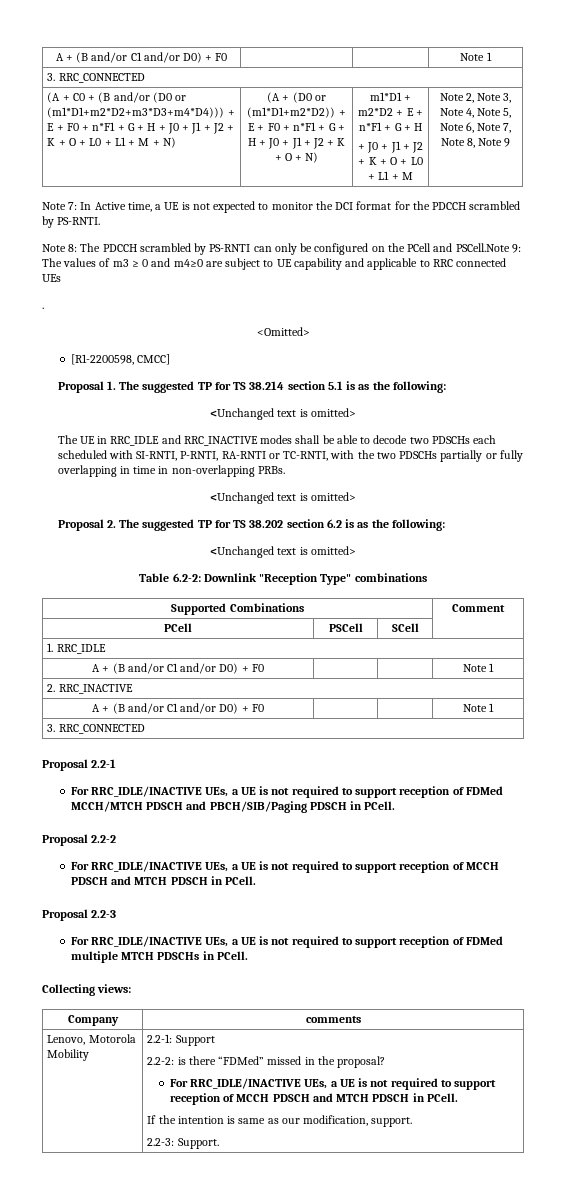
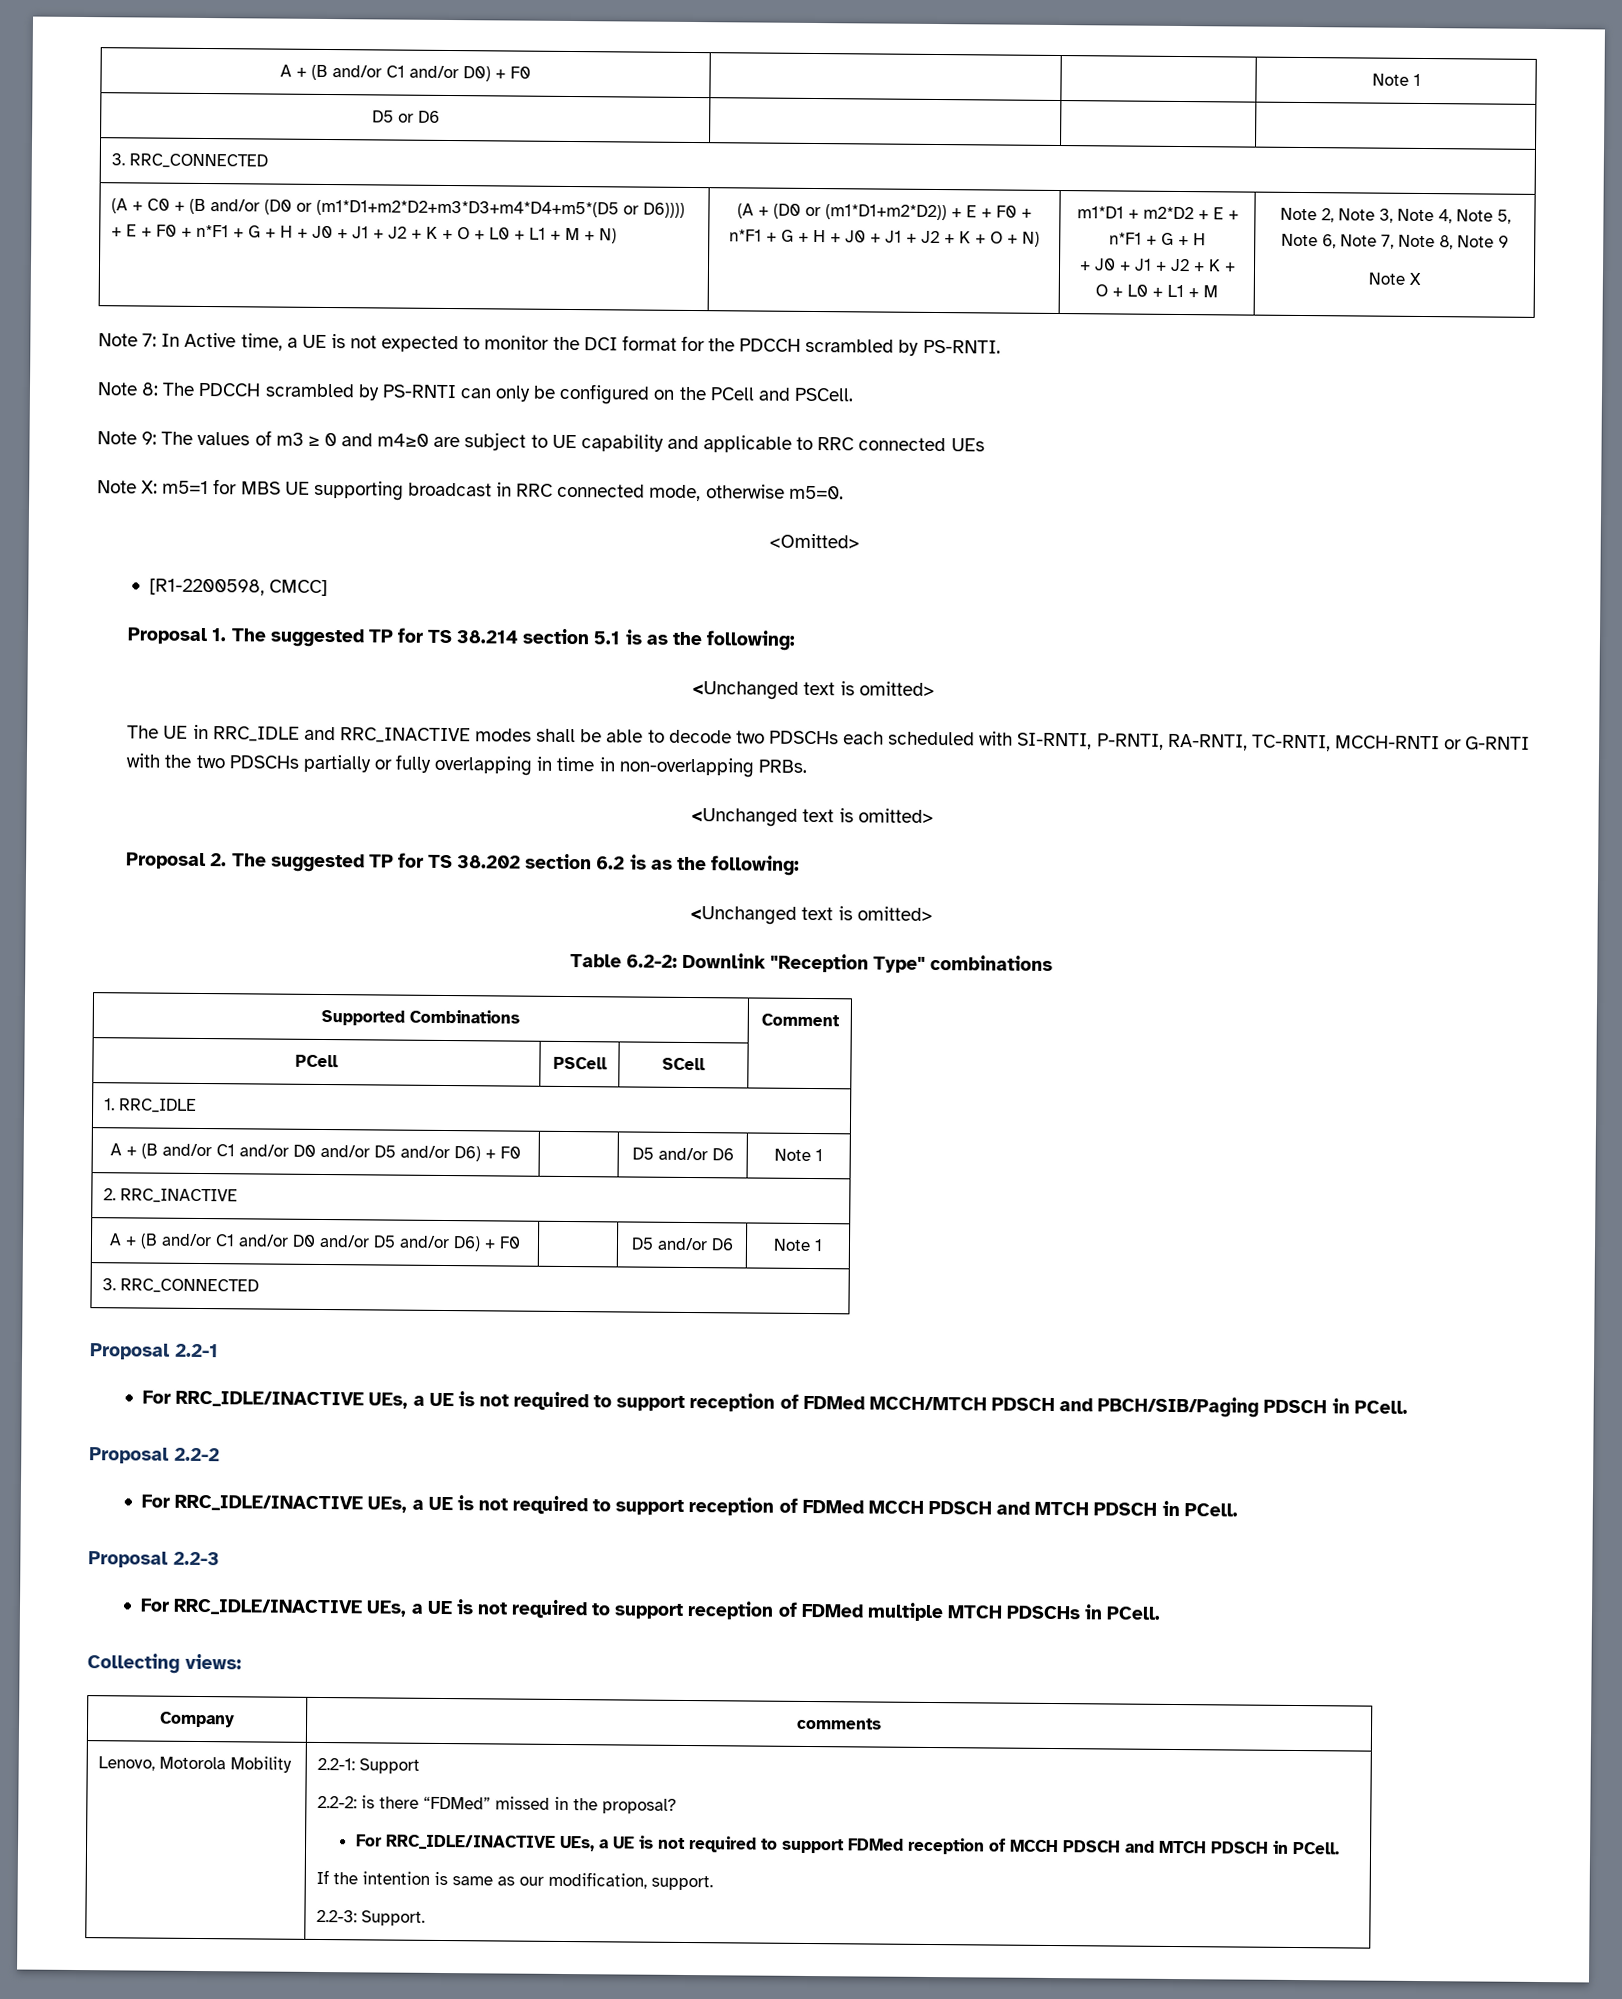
(492, 56) none -> [371,110,440,123] // D5 or D6 | | |
[47,107,225,118] (m1*D1+m2*D2+m3*D3+m4*D4))) -> [316,199,686,218] (m1*D1+m2*D2+m3*D3+m4*D4+m5*(D5 or D6))))
(511, 142) none -> [1367,272,1421,285] // Note X
[455,243,510,252] PSCell.Note -> [793,387,854,402] [97,431,137,445] PSCell. // Note
[42,307,44,309] . -> [97,479,844,502] Note X: m5=1 for MBS UE supporting broadcast in RRC connected mode, otherwise m5=0.
[221,451,329,461] RA-RNTI or TC-RNTI, -> [1167,733,1531,752] RA-RNTI, TC-RNTI, MCCH-RNTI or G-RNTI
[219,663,264,674] D0) + F0 | | -> [293,1144,521,1162] [631,1147,734,1161] D0 and/or D5 and/or D6) + F0 | | D5 and/or D6
[219,703,264,714] D0) + F0 | | -> [292,1234,521,1252] [630,1237,734,1251] D0 and/or D5 and/or D6) + F0 | | D5 and/or D6
(464, 866) none -> [801,1499,864,1514] FDMed
(497, 1085) none -> [847,1838,904,1851] FDMed

